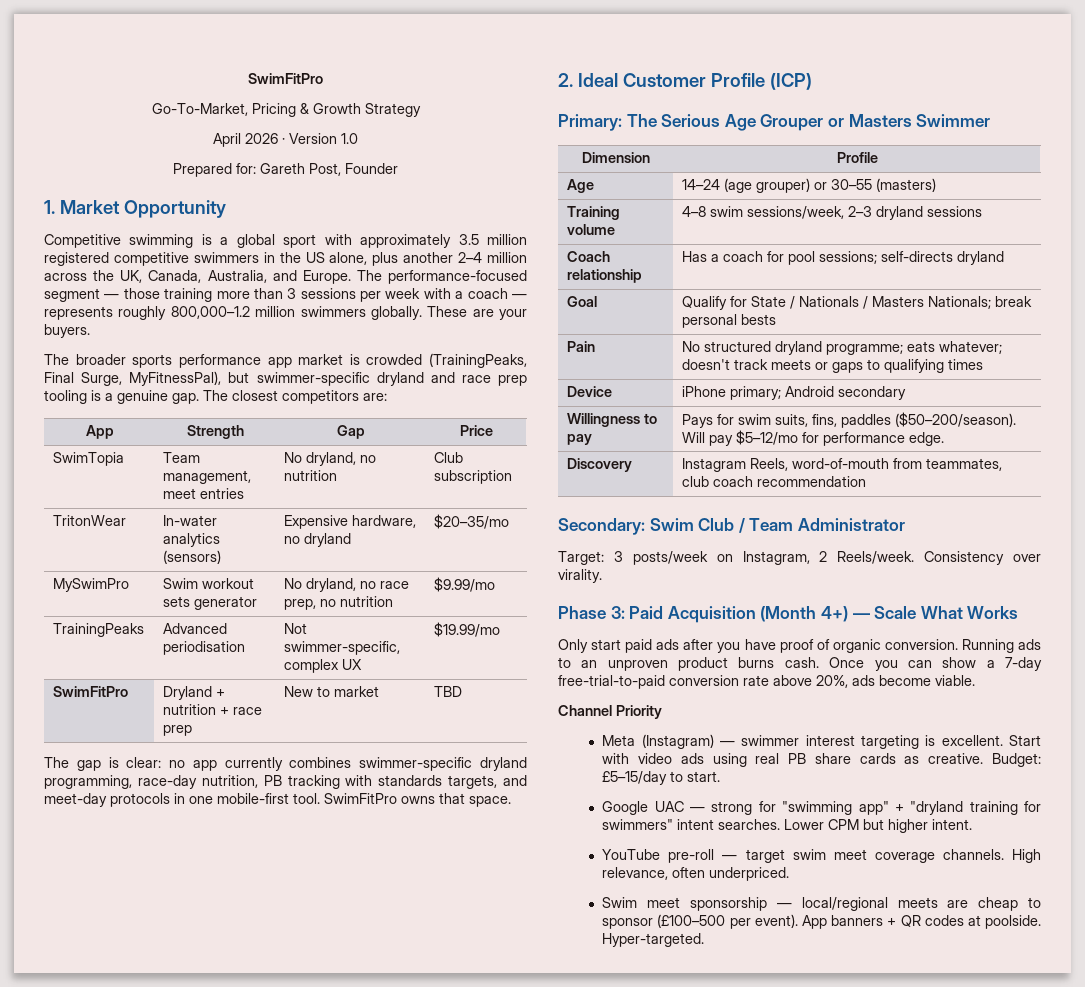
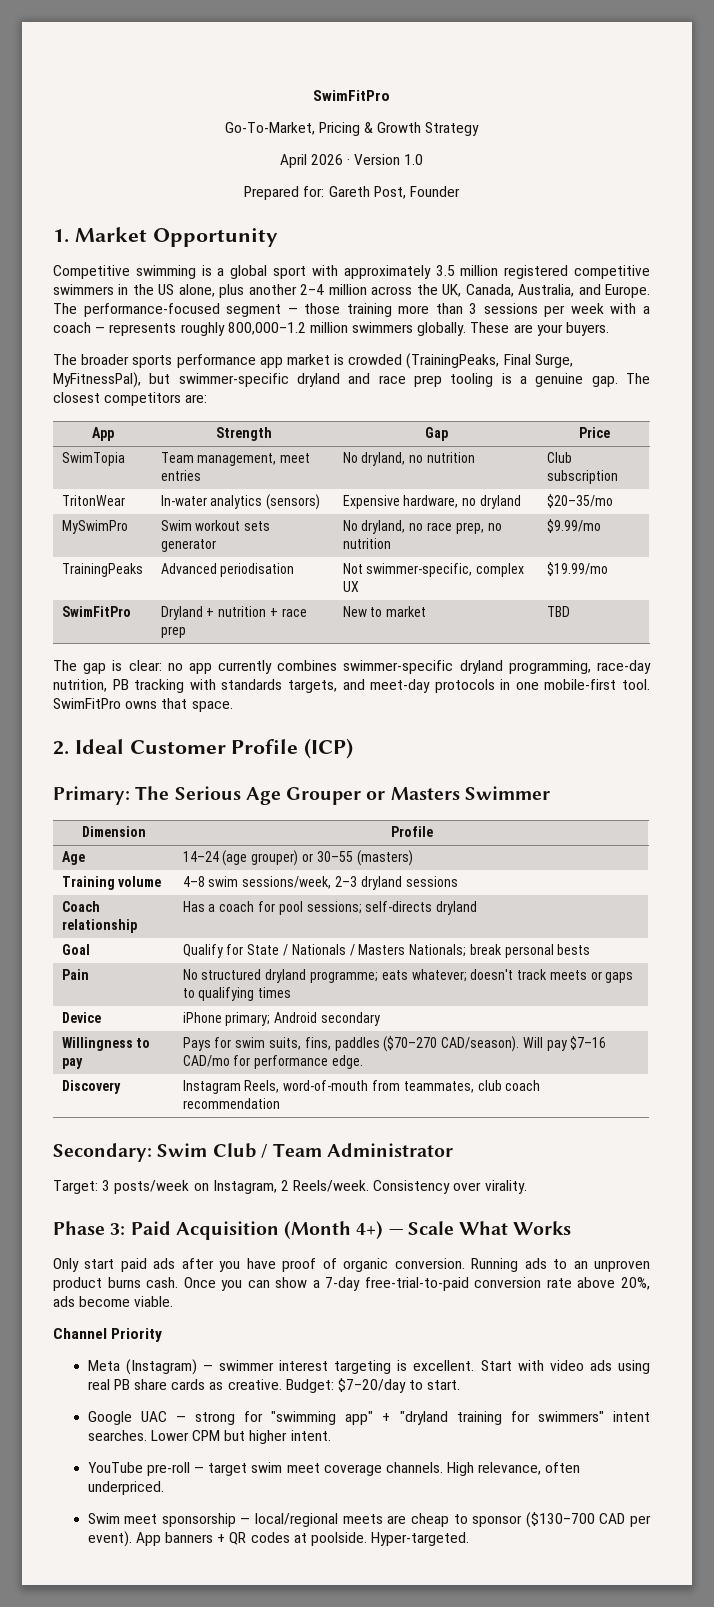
[895,412,1017,427] [682,430,799,446] ($50–200/season). Will pay $5–12/mo -> [383,1036,607,1052] [182,1055,230,1067] ($70–270 CAD/season). Will pay $7–16 CAD/mo
[602,771,668,785] £5–15/day -> [337,1378,406,1393] $7–20/day
[657,914,726,928] (£100–500 -> [525,1512,626,1528] ($130–700 CAD

